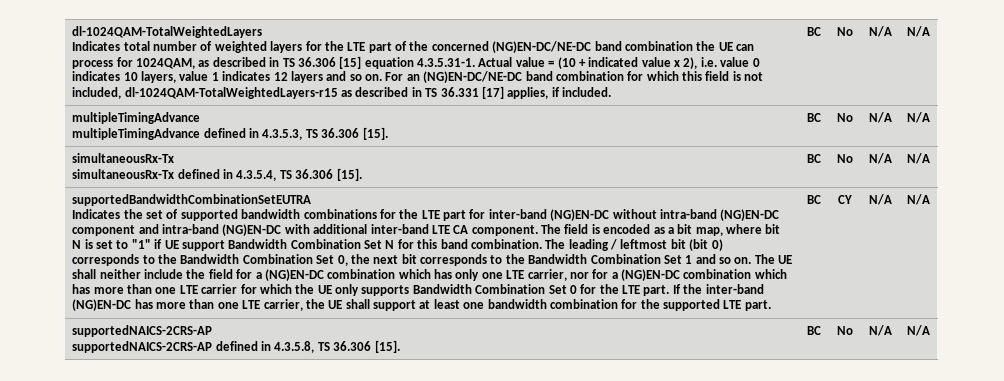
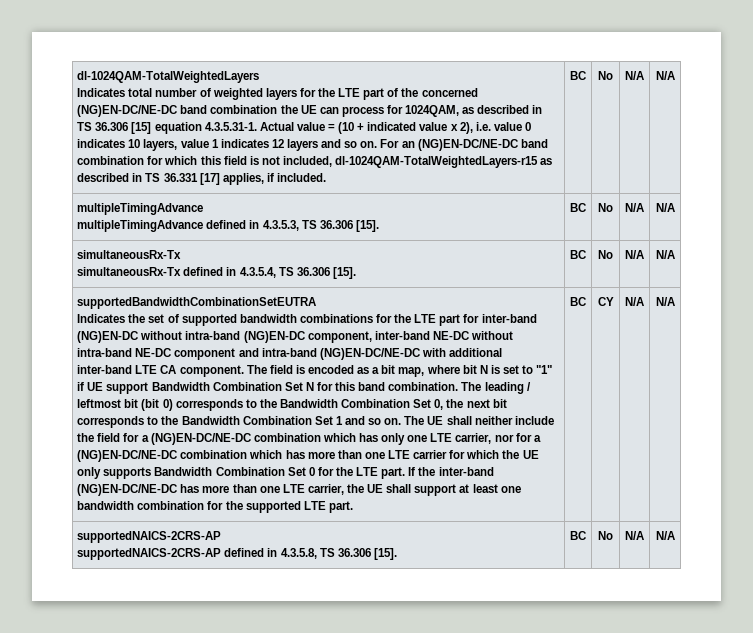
(780, 215) none -> [307,331,513,343] [77,348,172,357] component, inter-band NE-DC without intra-band NE-DC
[222,224,282,236] (NG)EN-DC -> [319,348,420,360] (NG)EN-DC/NE-DC
[264,269,324,281] (NG)EN-DC -> [150,433,251,445] (NG)EN-DC/NE-DC
[621,269,681,281] (NG)EN-DC -> [77,450,178,462] (NG)EN-DC/NE-DC
[72,299,132,311] (NG)EN-DC -> [77,484,178,496] (NG)EN-DC/NE-DC

